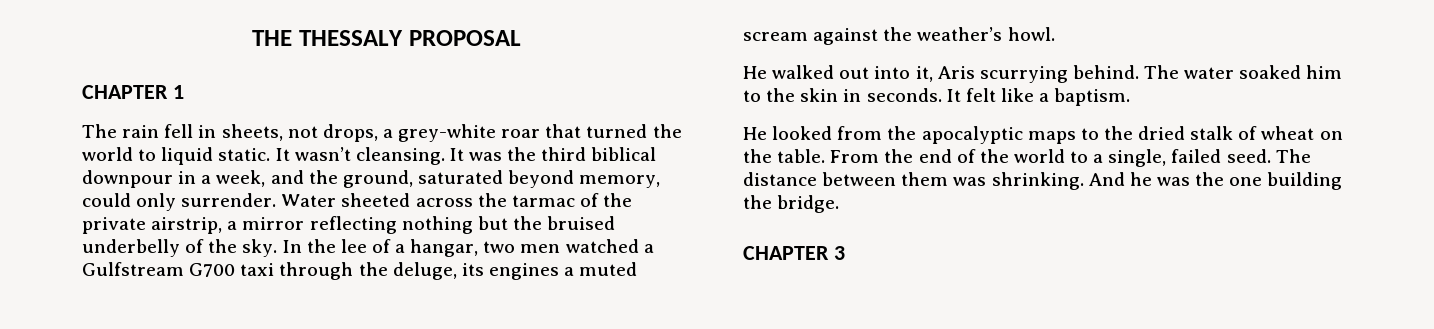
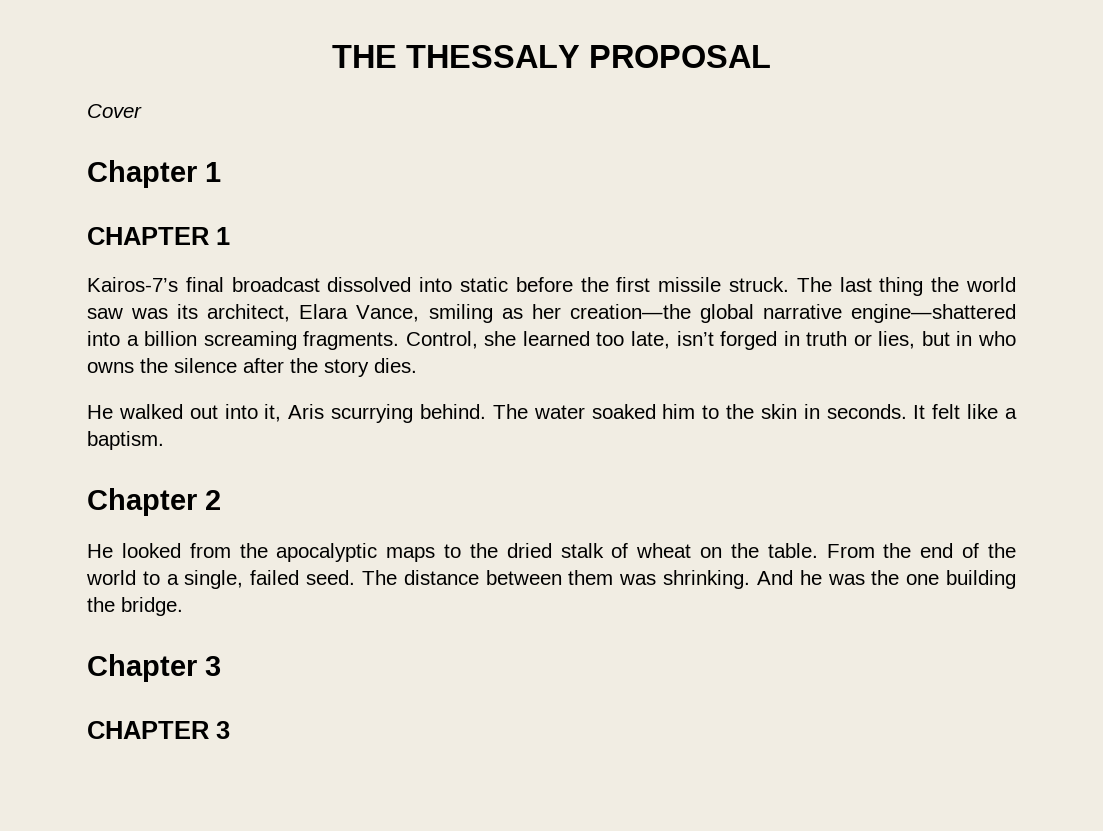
(521, 38) none -> [87,104,142,118] [87,160,221,188] // Cover // Chapter 1
[82,124,682,142] [82,147,657,165] [82,170,661,188] [82,193,633,211] [82,216,616,234] [82,239,654,257] [82,262,638,280] [743,27,1055,45] The rain fell in sheets, not drops, a grey-white roar that turned the world to liquid static. It wasn’t cleansing. It was the third biblical downpour in a week, and the ground, saturated beyond memory, could only surrender. Water sheeted across the tarmac of the private airstrip, a mirror reflecting nothing but the bruised underbelly of the sky. In the lee of a hangar, two men watched a Gulfstream G700 taxi through the deluge, its engines a muted scream against the weather’s howl. -> [87,277,1016,296] [87,304,1017,323] [87,331,1016,350] [87,358,417,377] Kairos-7’s final broadcast dissolved into static before the first missile struck. The last thing the world saw was its architect, Elara Vance, smiling as her creation—the global narrative engine—shattered into a billion screaming fragments. Control, she learned too late, isn’t forged in truth or lies, but in who owns the silence after the story dies.
(1131, 97) none -> [87,488,221,516] // Chapter 2
(840, 204) none -> [87,654,221,682] // Chapter 3

